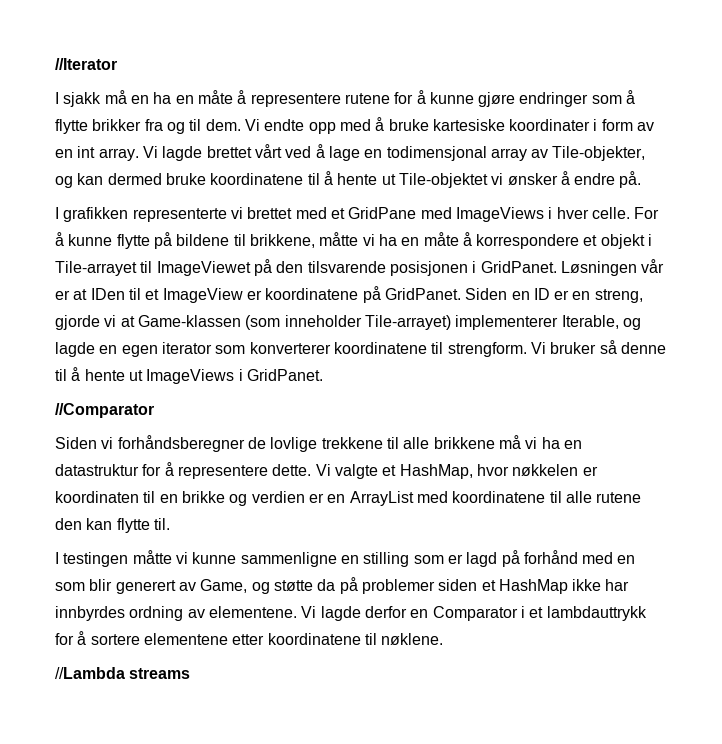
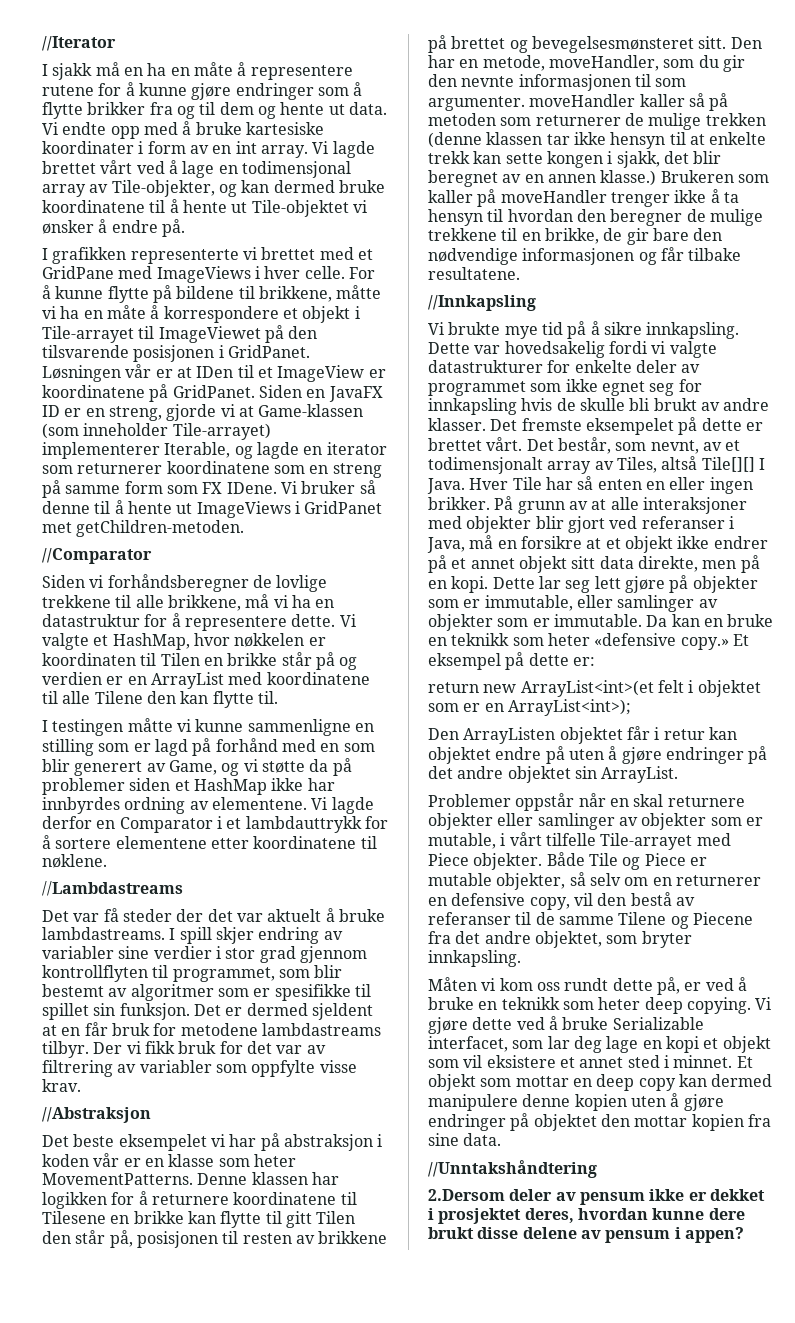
[205,119,241,131] dem. -> [219,102,387,119] dem og hente ut data.
(530, 295) none -> [328,386,383,402] JavaFX
[121,345,158,357] egen -> (323, 450) none
[249,342,527,357] konverterer koordinatene til strengform. -> [77,461,382,478] [42,480,277,498] returnerer koordinatene som en streng på samme form som FX IDene.
[246,369,323,381] GridPanet. -> [304,501,383,514] [42,520,245,537] GridPanet met getChildren-metoden.
[433,437,495,449] brikkene -> [167,595,241,611] brikkene,
[159,491,225,503] en brikke -> [160,652,335,670] Tilen en brikke står på
[596,492,642,503] rutene -> [94,691,143,704] Tilene
(270, 588) none -> [243,759,258,772] vi
[55,667,191,679] //Lambda streams -> [42,881,183,896] [42,908,385,922] [42,927,343,944] [42,946,367,963] [42,965,343,982] [42,984,371,1001] [42,1003,373,1020] [42,1022,381,1036] [42,1041,326,1058] [42,1060,357,1077] [42,1079,81,1092] [42,1107,151,1123] [42,1133,383,1151] [42,1153,296,1167] [42,1172,339,1185] [42,1191,357,1209] [42,1211,356,1228] [42,1230,388,1248] [428,35,762,53] [428,55,745,72] [428,74,687,91] [428,93,729,111] [428,113,766,130] [428,132,767,149] [428,151,722,168] [428,170,769,187] [428,189,739,207] [428,209,763,226] [428,228,723,245] [428,247,742,265] [428,267,520,280] [428,295,536,311] [428,321,740,339] [428,341,717,358] [428,360,701,373] [428,379,702,396] [428,398,770,415] [428,417,763,435] [428,437,741,454] [428,456,765,474] [427,476,753,494] [428,496,747,514] [428,516,734,533] [427,535,768,553] [428,555,760,573] [428,575,758,593] [428,595,718,612] [428,614,774,631] [428,633,749,650] [428,652,595,670] [428,680,761,697] [428,699,631,716] [428,726,737,744] [428,746,768,764] [428,766,679,783] [428,793,745,811] [428,813,763,830] [428,832,731,850] [428,852,707,870] [428,872,761,890] [428,892,695,910] [428,912,753,929] [428,931,692,948] [428,950,521,967] [428,977,747,995] [428,997,772,1014] [428,1016,704,1034] [428,1036,771,1053] [428,1055,753,1068] [428,1074,773,1091] [428,1093,724,1111] [428,1113,771,1131] [428,1133,502,1146] [428,1160,597,1178] [428,1189,765,1205] [428,1208,745,1224] [428,1227,744,1243] //Lambdastreams // Det var få steder der det var aktuelt å bruke lambdastreams. I spill skjer endring av variabler sine verdier i stor grad gjennom kontrollflyten til programmet, som blir bestemt av algoritmer som er spesifikke til spillet sin funksjon. Det er dermed sjeldent at en får bruk for metodene lambdastreams tilbyr. Der vi fikk bruk for det var av filtrering av variabler som oppfylte visse krav. // //Abstraksjon // Det beste eksempelet vi har på abstraksjon i koden vår er en klasse som heter MovementPatterns. Denne klassen har logikken for å returnere koordinatene til Tilesene en brikke kan flytte til gitt Tilen den står på, posisjonen til resten av brikkene på brettet og bevegelsesmønsteret sitt. Den har en metode, moveHandler, som du gir den nevnte informasjonen til som argumenter. moveHandler kaller så på metoden som returnerer de mulige trekken (denne klassen tar ikke hensyn til at enkelte trekk kan sette kongen i sjakk, det blir beregnet av en annen klasse.) Brukeren som kaller på moveHandler trenger ikke å ta hensyn til hvordan den beregner de mulige trekkene til en brikke, de gir bare den nødvendige informasjonen og får tilbake resultatene. // //Innkapsling // Vi brukte mye tid på å sikre innkapsling. Dette var hovedsakelig fordi vi valgte datastrukturer for enkelte deler av programmet som ikke egnet seg for innkapsling hvis de skulle bli brukt av andre klasser. Det fremste eksempelet på dette er brettet vårt. Det består, som nevnt, av et todimensjonalt array av Tiles, altså Tile[][] I Java. Hver Tile har så enten en eller ingen brikker. På grunn av at alle interaksjoner med objekter blir gjort ved referanser i Java, må en forsikre at et objekt ikke endrer på et annet objekt sitt data direkte, men på en kopi. Dette lar seg lett gjøre på objekter som er immutable, eller samlinger av objekter som er immutable. Da kan en bruke en teknikk som heter «defensive copy.» Et eksempel på dette er: // return new ArrayList<int>(et felt i objektet som er en ArrayList<int>); // Den ArrayListen objektet får i retur kan objektet endre på uten å gjøre endringer på det andre objektet sin ArrayList. // Problemer oppstår når en skal returnere objekter eller samlinger av objekter som er mutable, i vårt tilfelle Tile-arrayet med Piece objekter. Både Tile og Piece er mutable objekter, så selv om en returnerer en defensive copy, vil den bestå av referanser til de samme Tilene og Piecene fra det andre objektet, som bryter innkapsling. // Måten vi kom oss rundt dette på, er ved å bruke en teknikk som heter deep copying. Vi gjøre dette ved å bruke Serializable interfacet, som lar deg lage en kopi et objekt som vil eksistere et annet sted i minnet. Et objekt som mottar en deep copy kan dermed manipulere denne kopien uten å gjøre endringer på objektet den mottar kopien fra sine data. // //Unntakshåndtering // 2.Dersom deler av pensum ikke er dekket i prosjektet deres, hvordan kunne dere brukt disse delene av pensum i appen?

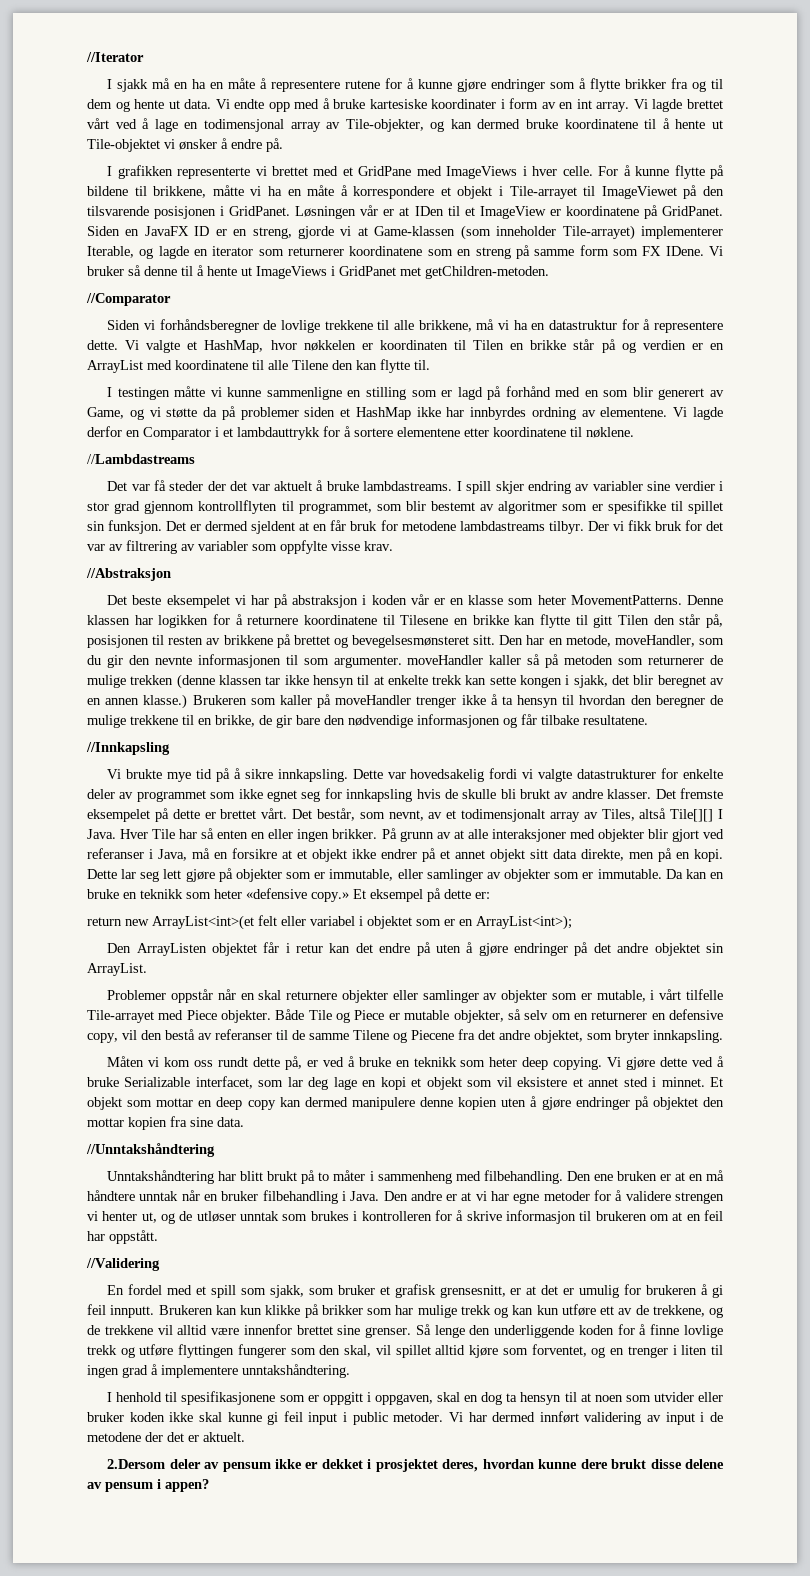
(684, 686) none -> [281,916,355,926] eller variabel
[428,747,491,764] objektet -> [355,943,373,953] det
(597, 1169) none -> [107,1170,725,1184] [87,1190,724,1204] [87,1210,724,1224] [87,1230,158,1244] [86,1258,160,1271] [107,1284,724,1298] [87,1304,723,1318] [87,1324,723,1338] [87,1344,723,1358] [87,1364,350,1378] [107,1391,723,1405] [87,1411,724,1425] [87,1432,245,1442] // Unntakshåndtering har blitt brukt på to måter i sammenheng med filbehandling. Den ene bruken er at en må håndtere unntak når en bruker filbehandling i Java. Den andre er at vi har egne metoder for å validere strengen vi henter ut, og de utløser unntak som brukes i kontrolleren for å skrive informasjon til brukeren om at en feil har oppstått. // //Validering // En fordel med et spill som sjakk, som bruker et grafisk grensesnitt, er at det er umulig for brukeren å gi feil innputt. Brukeren kan kun klikke på brikker som har mulige trekk og kan kun utføre ett av de trekkene, og de trekkene vil alltid være innenfor brettet sine grenser. Så lenge den underliggende koden for å finne lovlige trekk og utføre flyttingen fungerer som den skal, vil spillet alltid kjøre som forventet, og en trenger i liten til ingen grad å implementere unntakshåndtering. // I henhold til spesifikasjonene som er oppgitt i oppgaven, skal en dog ta hensyn til at noen som utvider eller bruker koden ikke skal kunne gi feil input i public metoder. Vi har dermed innført validering av input i de metodene der det er aktuelt.

